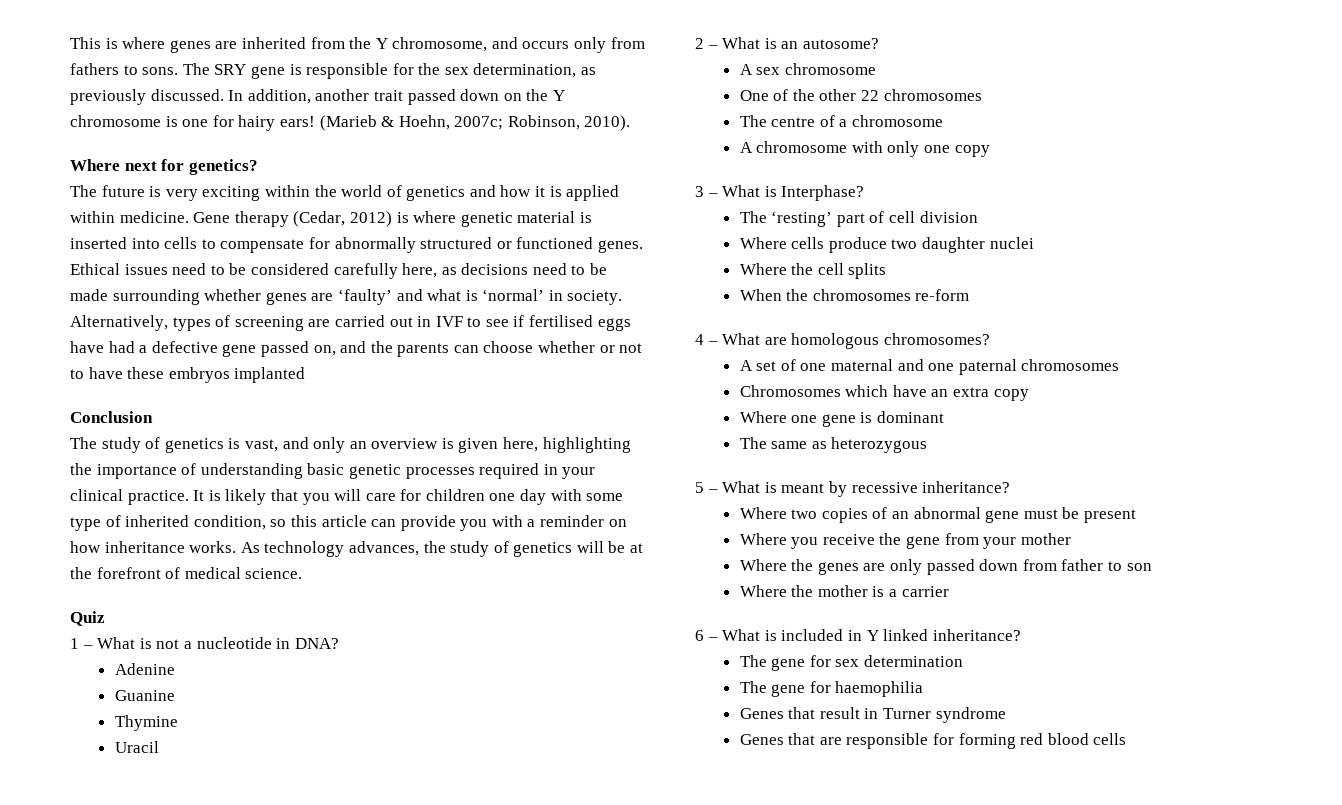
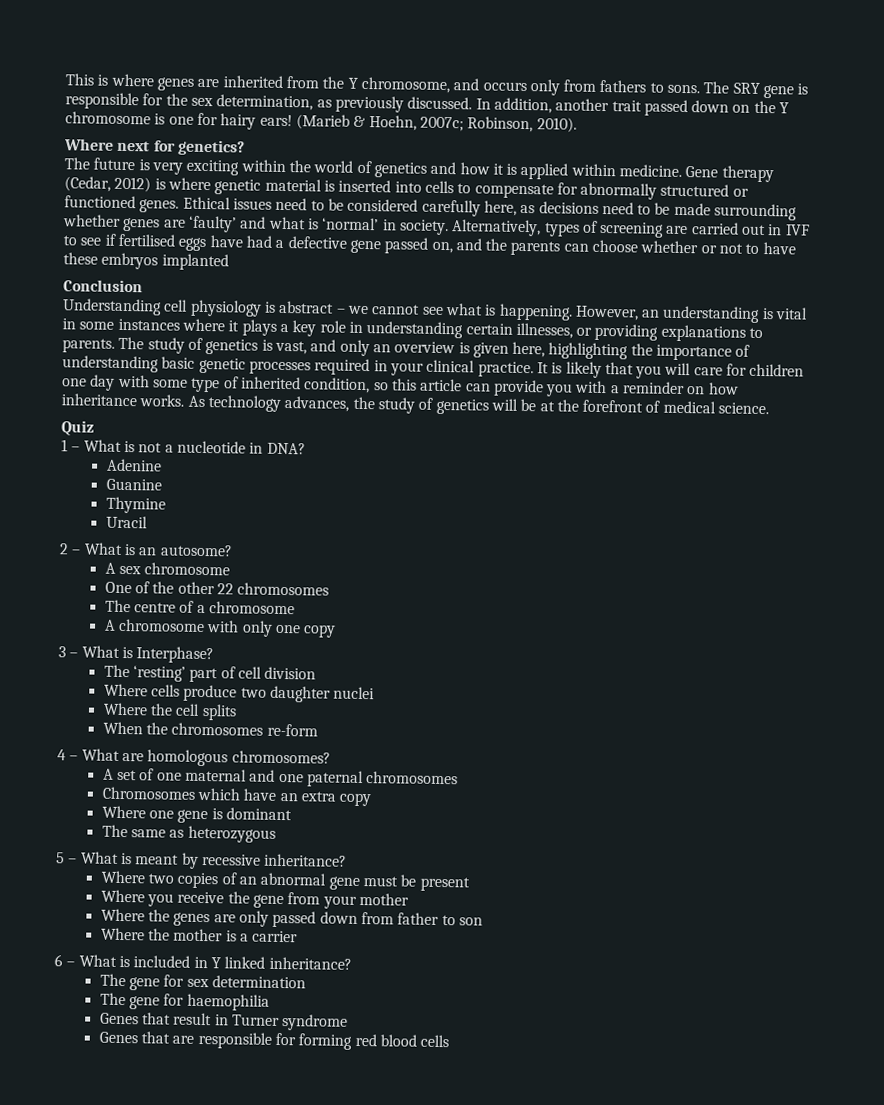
(153, 417) none -> [62,298,809,323] [62,318,764,342] [62,338,115,353] Understanding cell physiology is abstract – we cannot see what is happening. However, an understanding is vital in some instances where it plays a key role in understanding certain illnesses, or providing explanations to parents.

